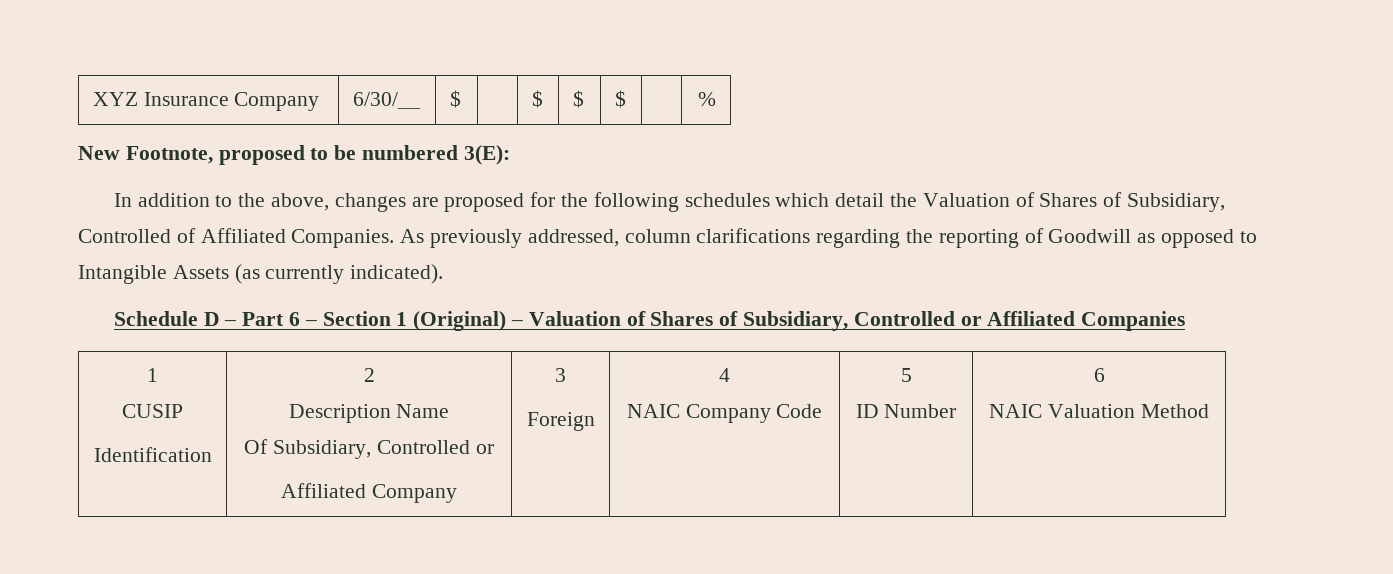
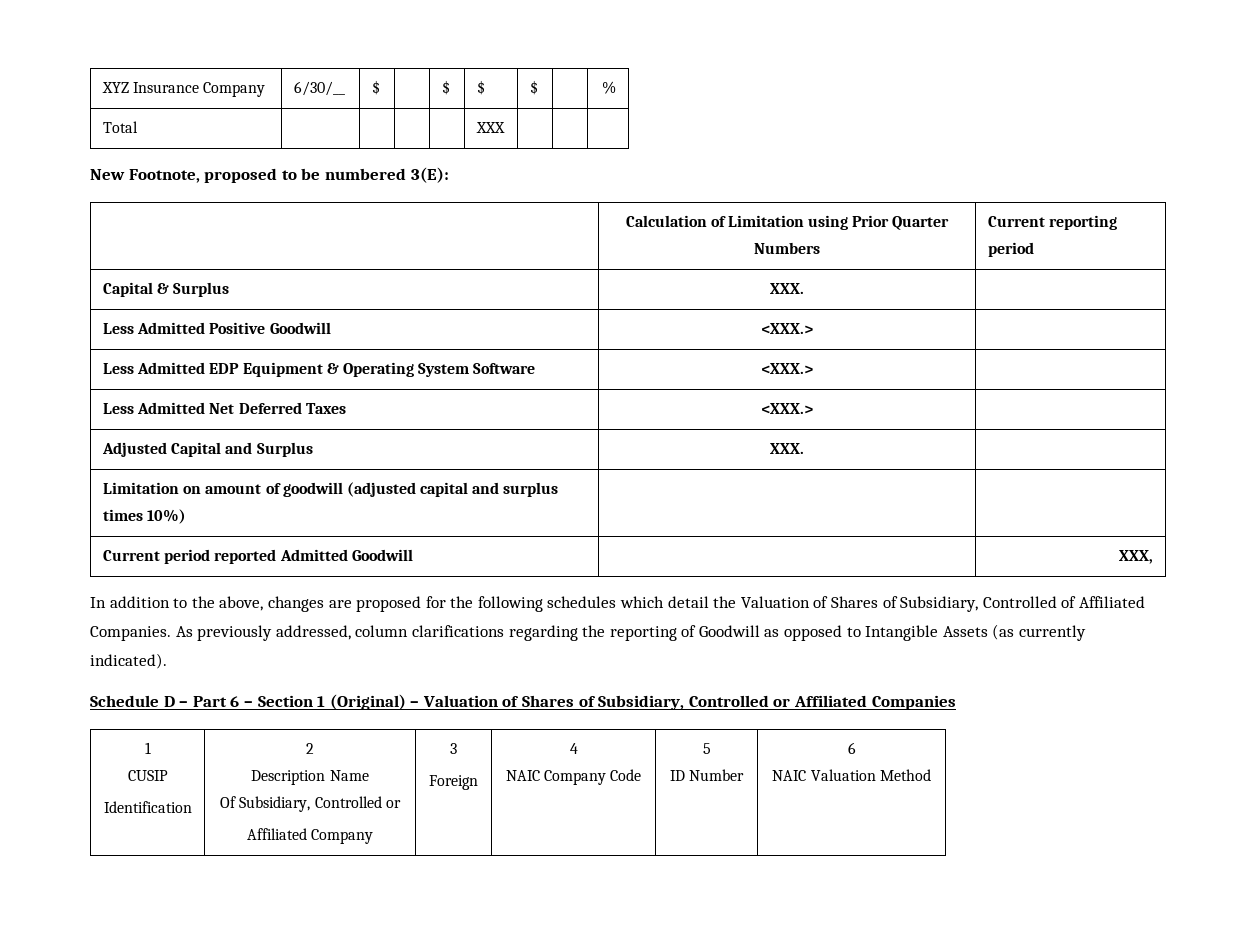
(717, 99) none -> [102,121,138,133] [475,122,505,133] // Total | | | | | XXX | | |
(510, 155) none -> [625,215,950,230] [754,242,820,254] [987,215,1118,230] [987,242,1034,257] [102,282,230,297] [770,283,804,294] [102,322,331,334] [761,323,813,334] [102,362,536,377] [761,363,813,374] [102,402,346,414] [761,403,813,414] [101,442,313,457] [770,443,804,454] [102,482,559,497] [102,509,187,524] [102,549,413,564] [1119,550,1154,564] // | Calculation of Limitation using Prior Quarter Numbers | Current reporting period // Capital & Surplus | XXX. | // Less Admitted Positive Goodwill | <XXX.> | // Less Admitted EDP Equipment & Operating System Software | <XXX.> | // Less Admitted Net Deferred Taxes | <XXX.> | // Adjusted Capital and Surplus | XXX. | // Limitation on amount of goodwill (adjusted capital and surplus times 10%) | | // Current period reported Admitted Goodwill | | XXX,

